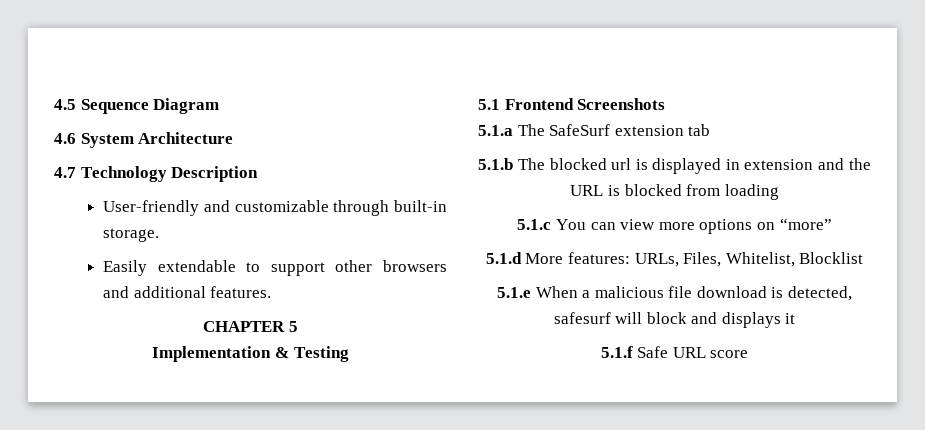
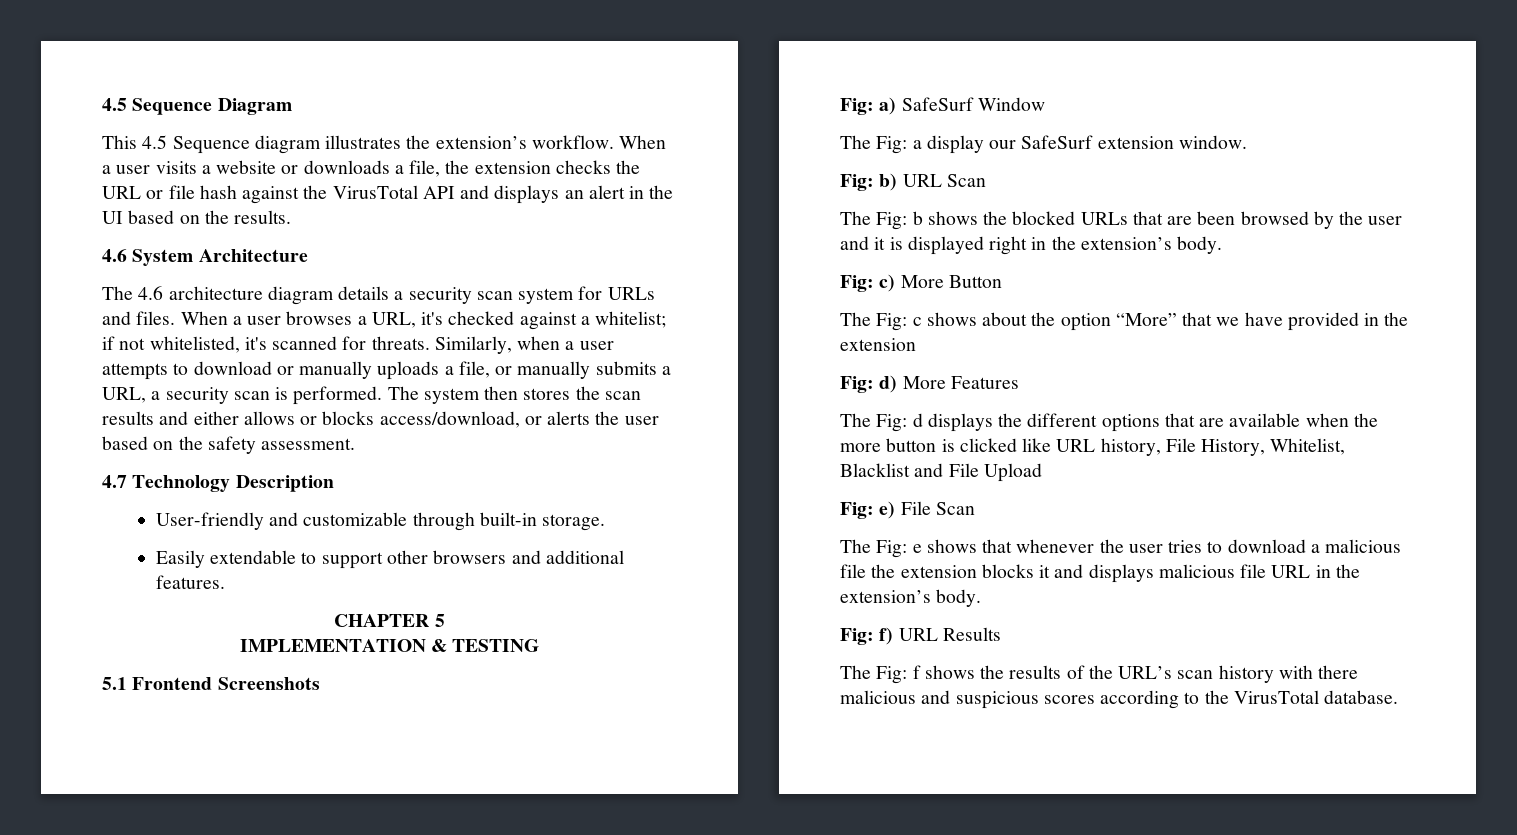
[54,132,234,148] 4.6 System Architecture -> [102,135,667,154] [102,160,641,177] [102,185,674,204] [102,210,292,224] [102,249,308,266] [102,286,655,305] [102,311,667,330] [102,336,614,354] [102,361,671,380] [102,386,641,405] [102,411,659,428] [102,436,356,454] This 4.5 Sequence diagram illustrates the extension’s workflow. When a user visits a website or downloads a file, the extension checks the URL or file hash against the VirusTotal API and displays an alert in the UI based on the results. // 4.6 System Architecture // The 4.6 architecture diagram details a security scan system for URLs and files. When a user browses a URL, it's checked against a whitelist; if not whitelisted, it's scanned for threats. Similarly, when a user attempts to download or manually uploads a file, or manually submits a URL, a security scan is performed. The system then stores the scan results and either allows or blocks access/download, or alerts the user based on the safety assessment.
[152,346,349,362] Implementation & Testing -> [239,639,540,652] IMPLEMENTATION & TESTING
[478,124,711,136] [478,158,871,174] [570,184,779,200] [517,218,832,234] [485,252,864,267] [496,286,853,301] [553,312,796,328] [600,346,749,358] 5.1.a The SafeSurf extension tab // 5.1.b The blocked url is displayed in extension and the URL is blocked from loading // 5.1.c You can view more options on “more” // 5.1.d More features: URLs, Files, Whitelist, Blocklist // 5.1.e When a malicious file download is detected, safesurf will block and displays it // 5.1.f Safe URL score -> [840,97,1045,115] [840,135,1247,154] [840,173,986,191] [840,211,1403,230] [840,236,1223,255] [840,274,1002,292] [840,312,1409,331] [840,338,916,351] [840,375,1019,393] [840,413,1378,432] [840,438,1346,456] [840,463,1042,482] [840,501,975,519] [840,539,1402,558] [840,564,1360,583] [840,589,982,607] [840,627,1001,645] [840,665,1359,684] [840,690,1399,709] Fig: a) SafeSurf Window // The Fig: a display our SafeSurf extension window. // Fig: b) URL Scan // The Fig: b shows the blocked URLs that are been browsed by the user and it is displayed right in the extension’s body. // Fig: c) More Button // The Fig: c shows about the option “More” that we have provided in the extension // Fig: d) More Features // The Fig: d displays the different options that are available when the more button is clicked like URL history, File History, Whitelist, Blacklist and File Upload // Fig: e) File Scan // The Fig: e shows that whenever the user tries to download a malicious file the extension blocks it and displays malicious file URL in the extension’s body. // Fig: f) URL Results // The Fig: f shows the results of the URL’s scan history with there malicious and suspicious scores according to the VirusTotal database.

